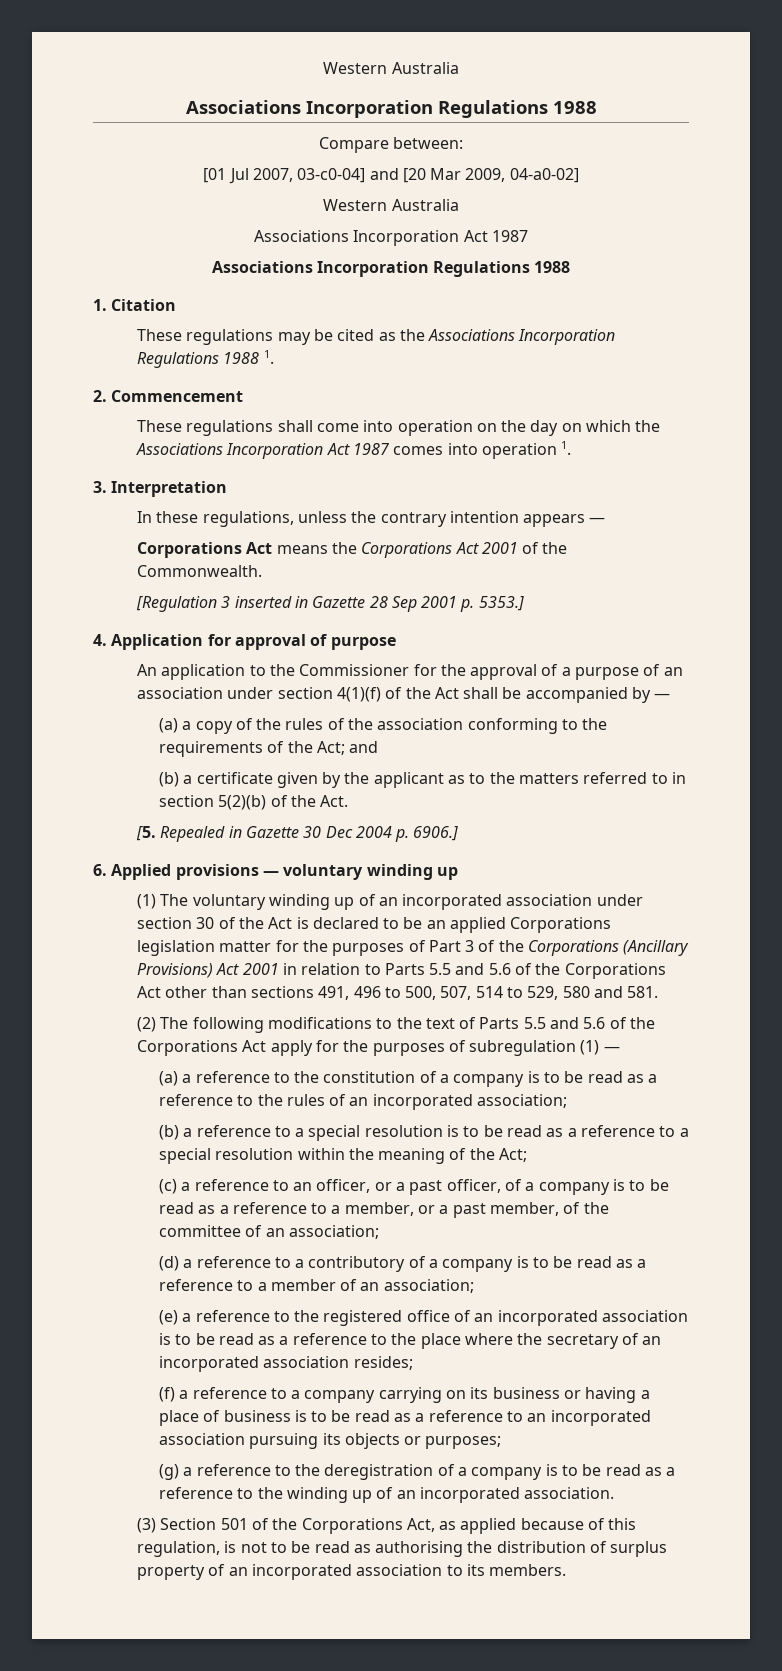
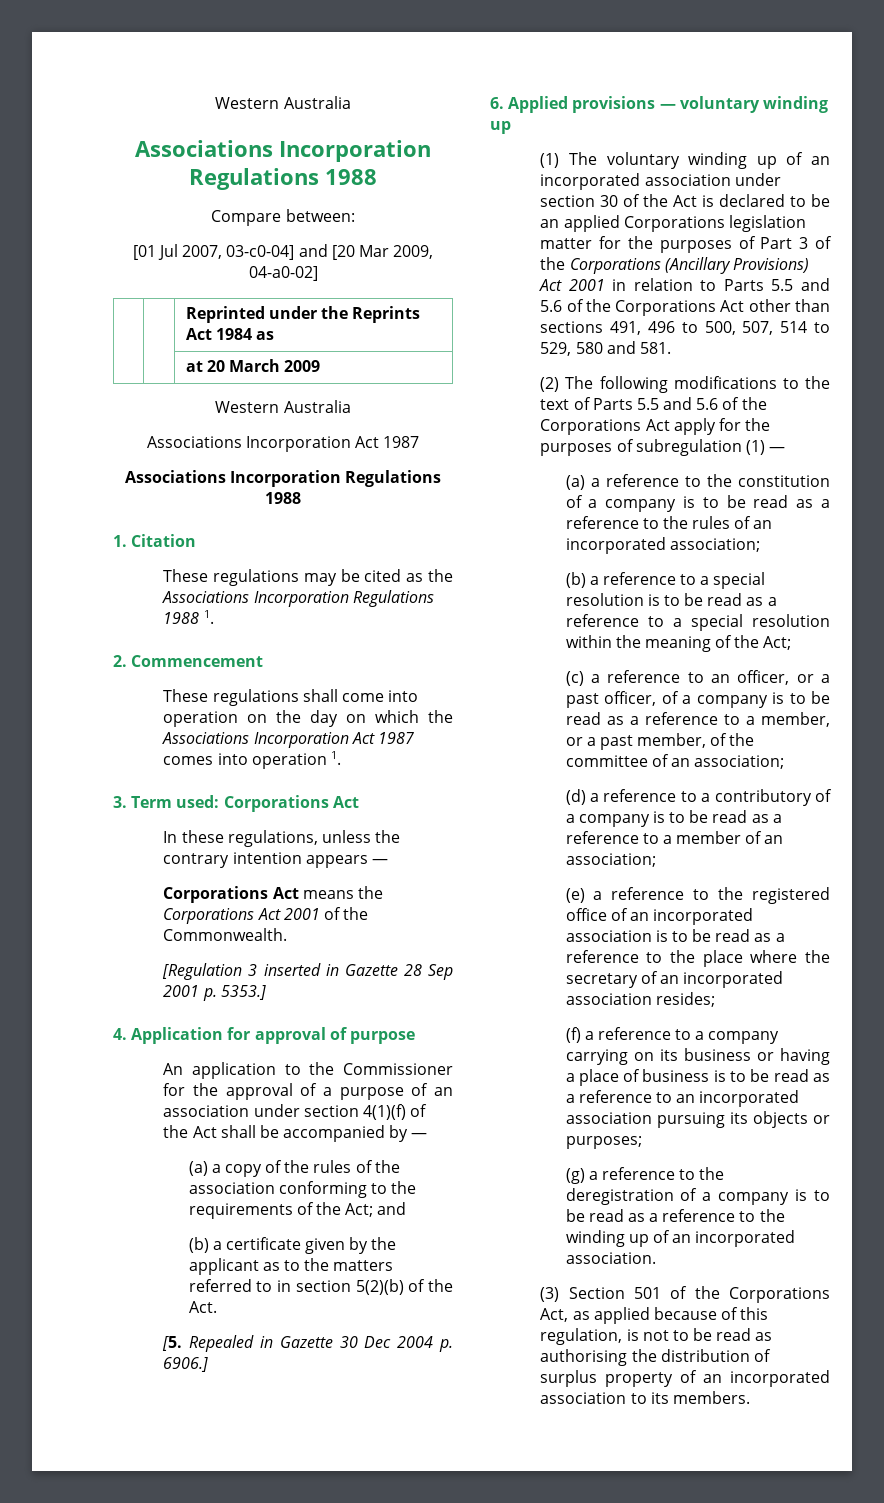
(579, 175) none -> [185,306,421,323] [185,328,274,340] [185,359,321,372] // | | Reprinted under the Reprints Act 1984 as // | | at 20 March 2009
[111,481,228,497] Interpretation -> [131,795,359,812] Term used: Corporations Act

